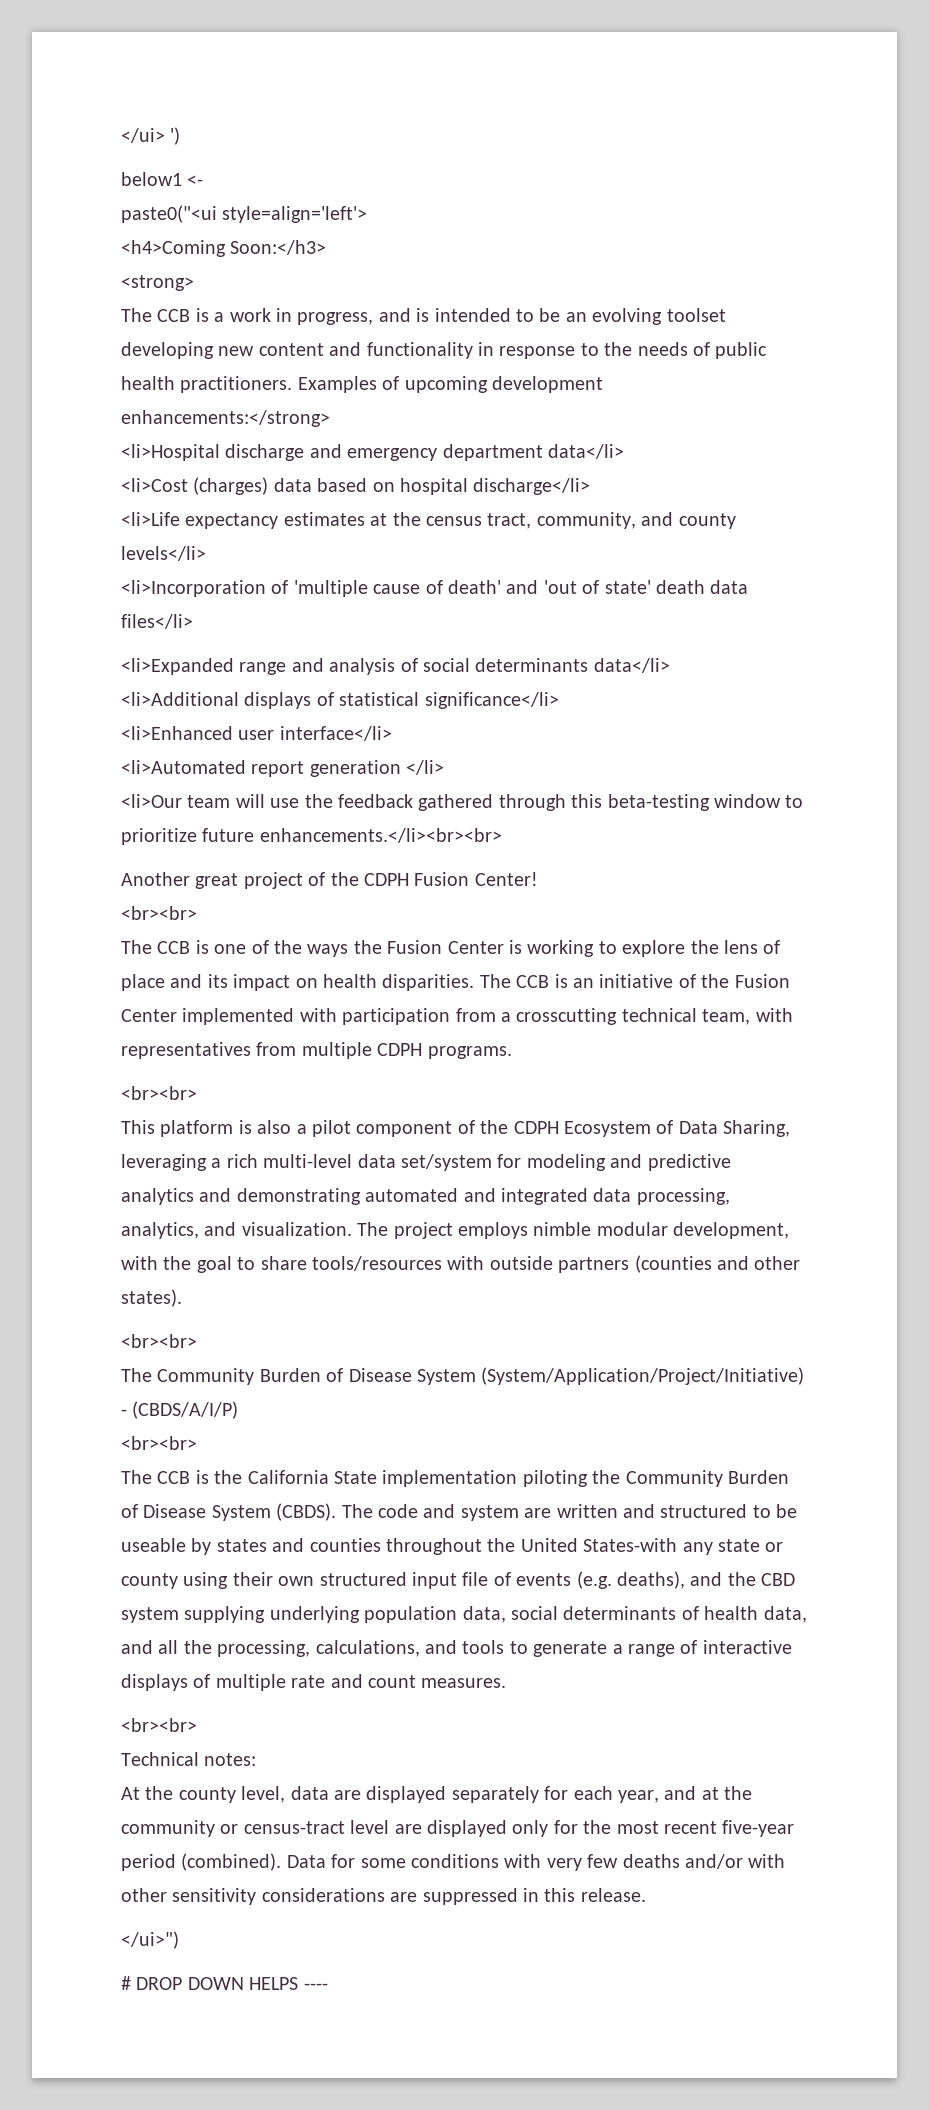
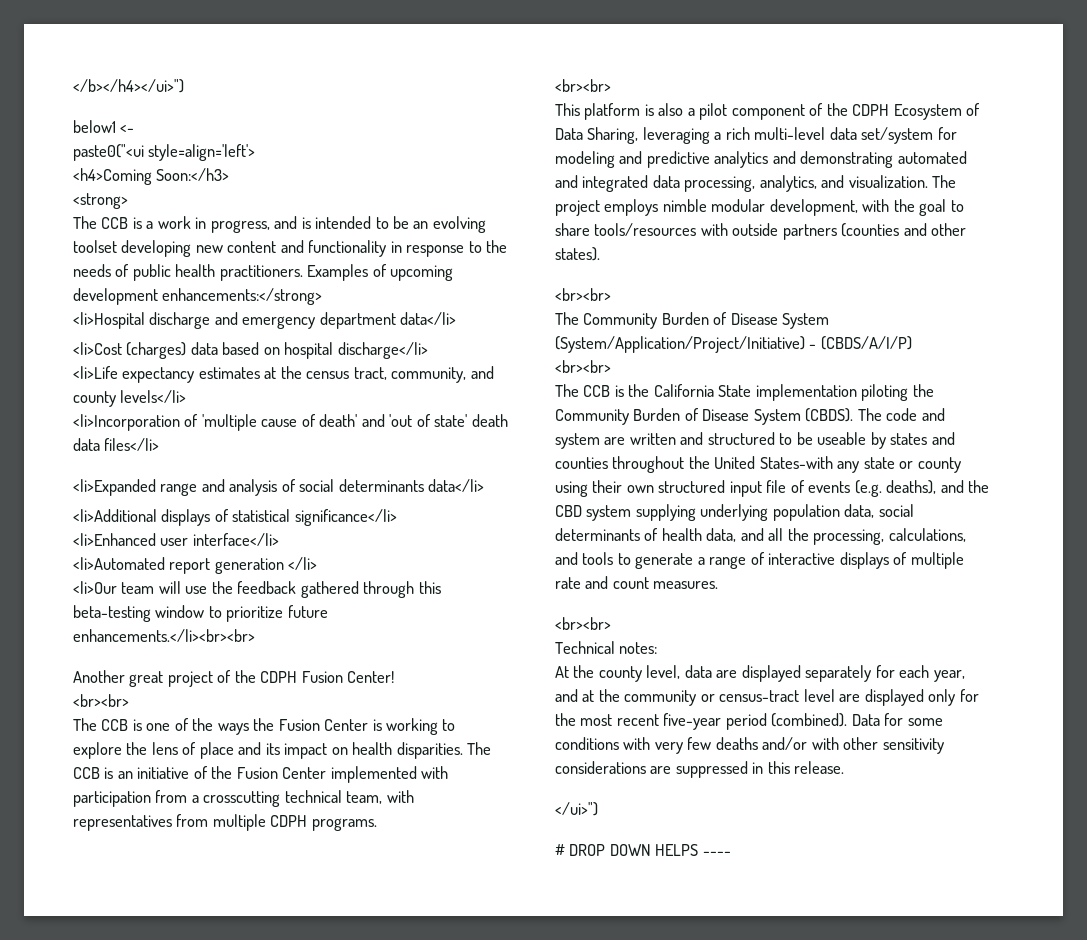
[121,127,181,145] </ui> ') -> [73,79,184,93] </b></h4></ui>")

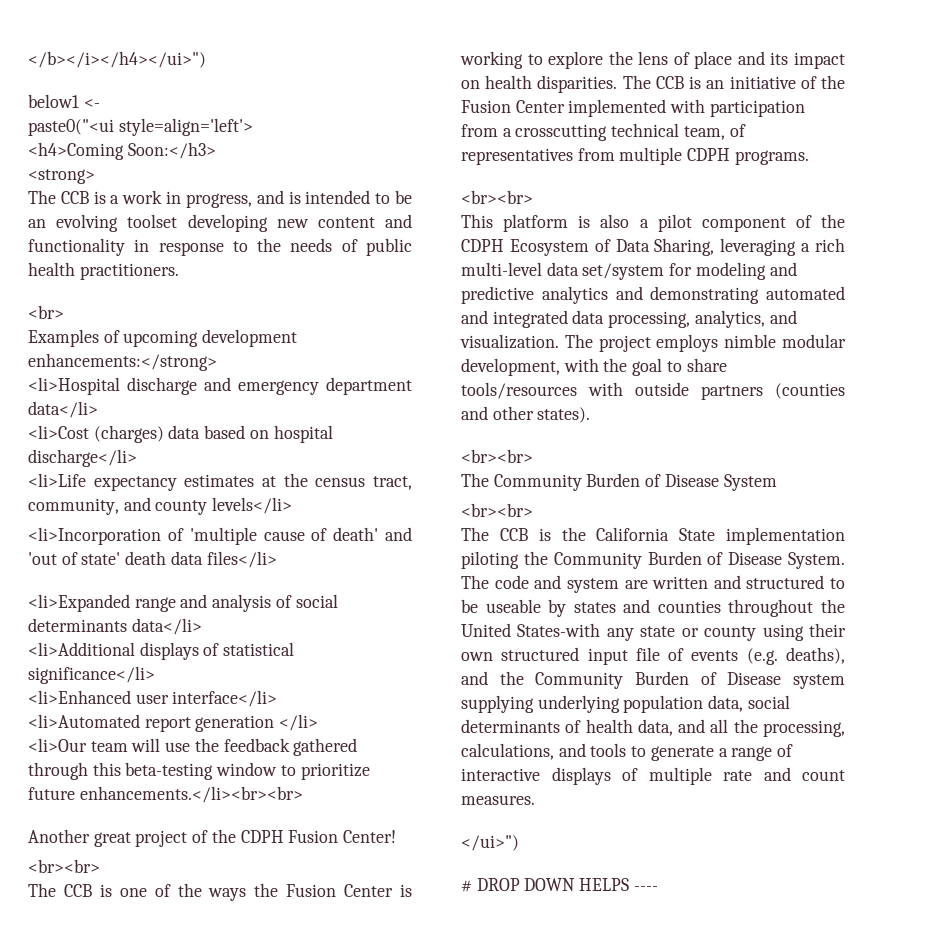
[73,79,184,93] </b></h4></ui>") -> [28,51,206,68] </b></i></h4></ui>")
(303, 273) none -> [28,305,64,319] // <br> //
[386,790,414,803] with -> [729,124,746,137] of
[555,336,912,353] (System/Application/Project/Initiative) - (CBDS/A/I/P) -> (777, 482) none
[753,408,854,425] System (CBDS). -> [788,552,845,569] System.
[555,505,582,517] CBD -> [535,671,782,689] Community Burden of Disease
[555,617,611,630] [555,641,658,654] [555,665,965,682] [555,689,979,706] [555,713,943,730] [555,737,944,754] [555,761,845,778] // <br><br> // Technical notes: // At the county level, data are displayed separately for each year, and at the community or census-tract level are displayed only for the most recent five-year period (combined). Data for some conditions with very few deaths and/or with other sensitivity considerations are suppressed in this release. -> (535, 800) none

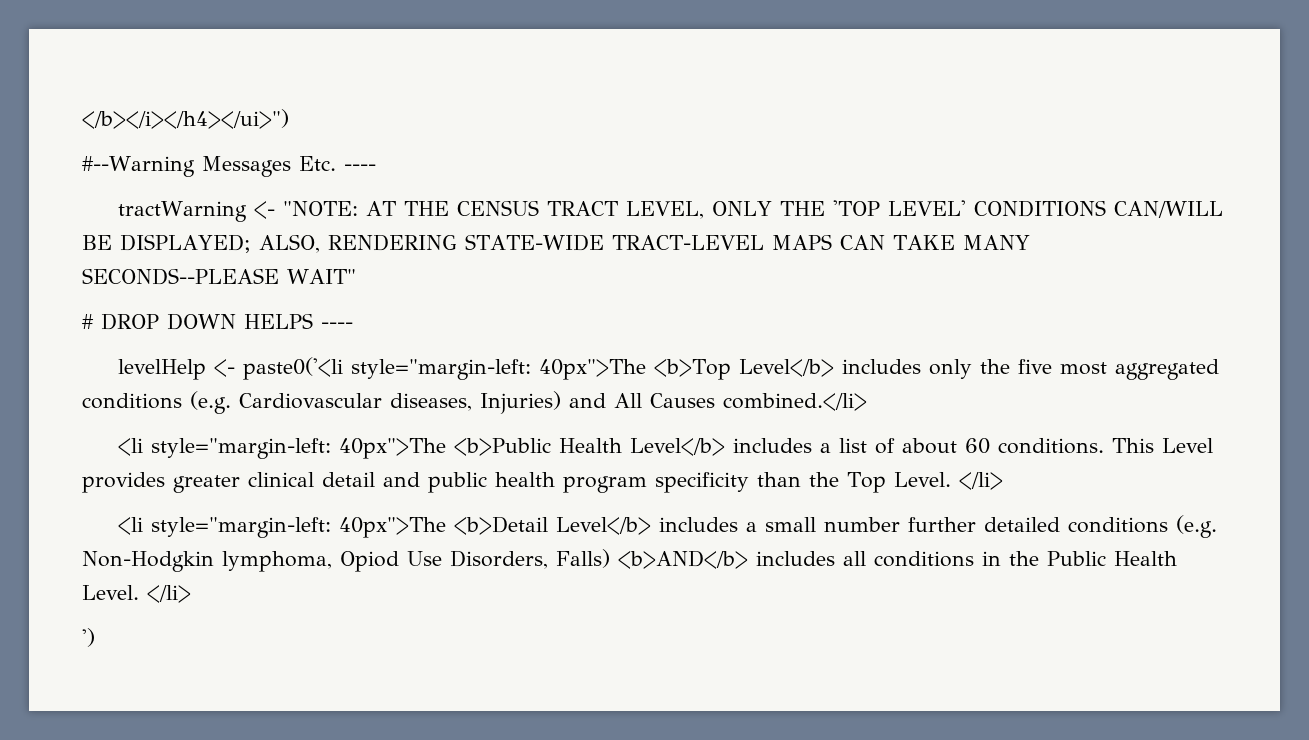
[28,94,100,108] [28,118,253,136] [28,142,216,160] [28,169,95,184] [28,190,412,208] [28,214,412,232] [28,238,412,256] [28,262,179,280] [28,305,64,319] [28,329,298,347] [28,353,217,371] [28,377,412,395] [28,401,98,418] [28,425,333,443] [28,449,137,467] [28,473,412,491] [28,497,293,515] [28,527,412,545] [28,551,277,568] [28,594,338,612] [28,618,202,635] [28,642,295,660] [28,666,155,684] [28,690,278,707] [28,714,319,732] [28,738,358,756] [28,762,370,780] [28,786,303,803] [28,829,397,847] [28,859,100,873] [28,883,412,901] [460,51,845,69] [461,75,845,93] [461,99,805,117] [461,123,746,141] [461,147,809,165] [461,190,533,204] [461,214,845,232] [461,238,845,256] [461,262,797,280] [461,286,845,304] [461,310,797,328] [460,334,846,352] [461,358,727,376] [461,382,845,400] [461,406,591,423] [461,449,533,463] [461,473,777,491] [461,503,533,517] [461,527,845,545] [461,551,845,569] [461,575,845,593] [461,599,845,617] [461,623,847,641] [461,647,845,665] [461,671,845,689] [461,695,790,713] [461,719,845,737] [461,743,794,761] [461,767,845,785] [461,795,535,805] [461,835,519,851] below1 <- // paste0("<ui style=align='left'> // <h4>Coming Soon:</h3> // <strong> // The CCB is a work in progress, and is intended to be an evolving toolset developing new content and functionality in response to the needs of public health practitioners. // <br> // Examples of upcoming development enhancements:</strong> // <li>Hospital discharge and emergency department data</li> // <li>Cost (charges) data based on hospital discharge</li> // <li>Life expectancy estimates at the census tract, community, and county levels</li> // <li>Incorporation of 'multiple cause of death' and 'out of state' death data files</li> // <li>Expanded range and analysis of social determinants data</li> // <li>Additional displays of statistical significance</li> // <li>Enhanced user interface</li> // <li>Automated report generation </li> // <li>Our team will use the feedback gathered through this beta-testing window to prioritize future enhancements.</li><br><br> // Another great project of the CDPH Fusion Center! // <br><br> // The CCB is one of the ways the Fusion Center is working to explore the lens of place and its impact on health disparities. The CCB is an initiative of the Fusion Center implemented with participation from a crosscutting technical team, of representatives from multiple CDPH programs. // <br><br> // This platform is also a pilot component of the CDPH Ecosystem of Data Sharing, leveraging a rich multi-level data set/system for modeling and predictive analytics and demonstrating automated and integrated data processing, analytics, and visualization. The project employs nimble modular development, with the goal to share tools/resources with outside partners (counties and other states). // <br><br> // The Community Burden of Disease System // <br><br> // The CCB is the California State implementation piloting the Community Burden of Disease System. The code and system are written and structured to be useable by states and counties throughout the United States-with any state or county using their own structured input file of events (e.g. deaths), and the Community Burden of Disease system supplying underlying population data, social determinants of health data, and all the processing, calculations, and tools to generate a range of interactive displays of multiple rate and count measures. // </ui>") -> [82,156,376,177] [118,200,1224,222] [82,234,1030,253] [82,268,356,285] #--Warning Messages Etc. ---- // tractWarning <- "NOTE: AT THE CENSUS TRACT LEVEL, ONLY THE 'TOP LEVEL' CONDITIONS CAN/WILL BE DISPLAYED; ALSO, RENDERING STATE-WIDE TRACT-LEVEL MAPS CAN TAKE MANY SECONDS--PLEASE WAIT"
(658, 888) none -> [118,357,1220,380] [82,391,867,414] [118,438,1214,459] [82,472,1003,493] [118,515,1218,538] [82,549,1177,572] [82,585,191,603] [82,628,95,647] // levelHelp <- paste0('<li style="margin-left: 40px">The <b>Top Level</b> includes only the five most aggregated conditions (e.g. Cardiovascular diseases, Injuries) and All Causes combined.</li> // <li style="margin-left: 40px">The <b>Public Health Level</b> includes a list of about 60 conditions. This Level provides greater clinical detail and public health program specificity than the Top Level. </li> // <li style="margin-left: 40px">The <b>Detail Level</b> includes a small number further detailed conditions (e.g. Non-Hodgkin lymphoma, Opiod Use Disorders, Falls) <b>AND</b> includes all conditions in the Public Health Level. </li> // ')

